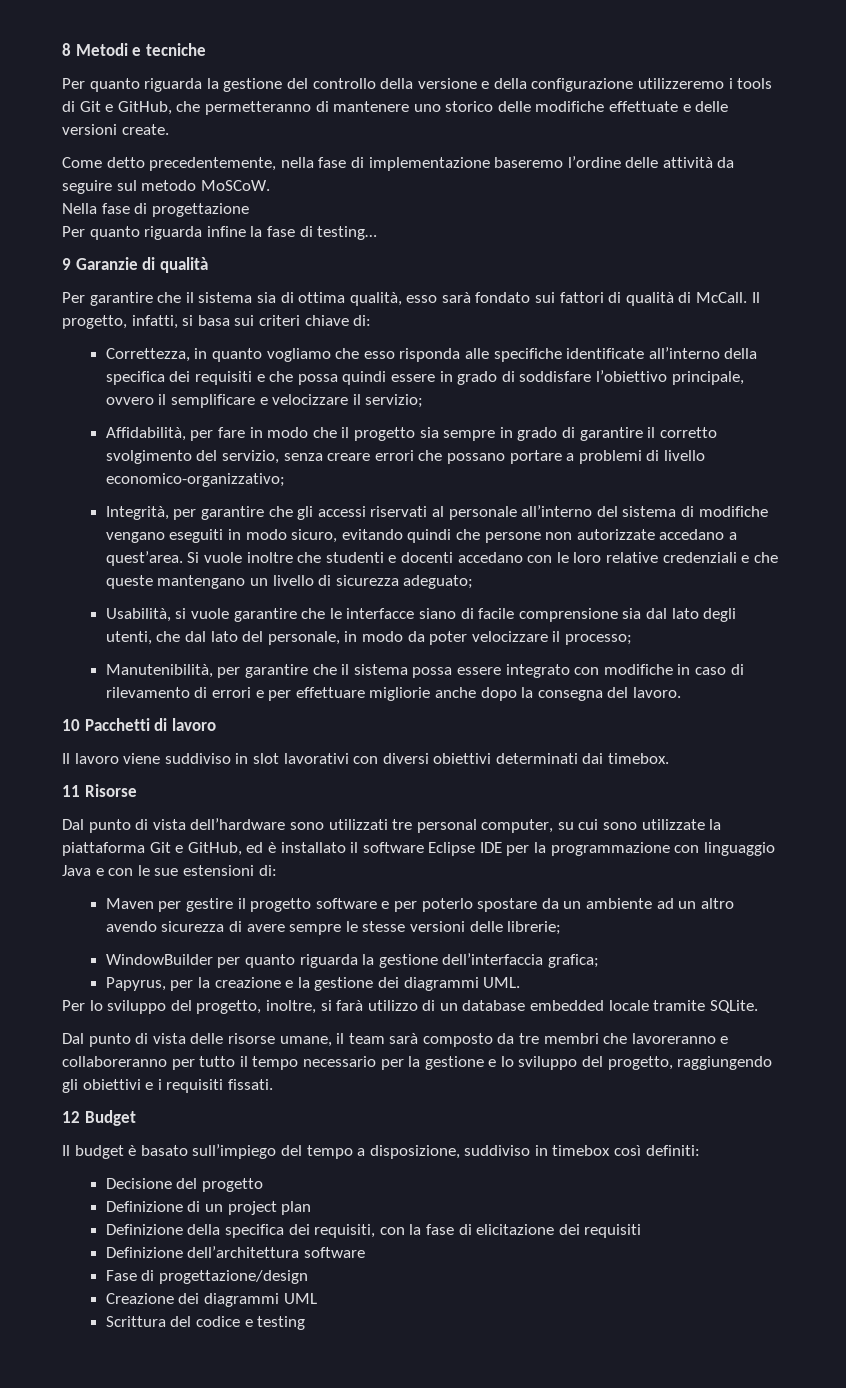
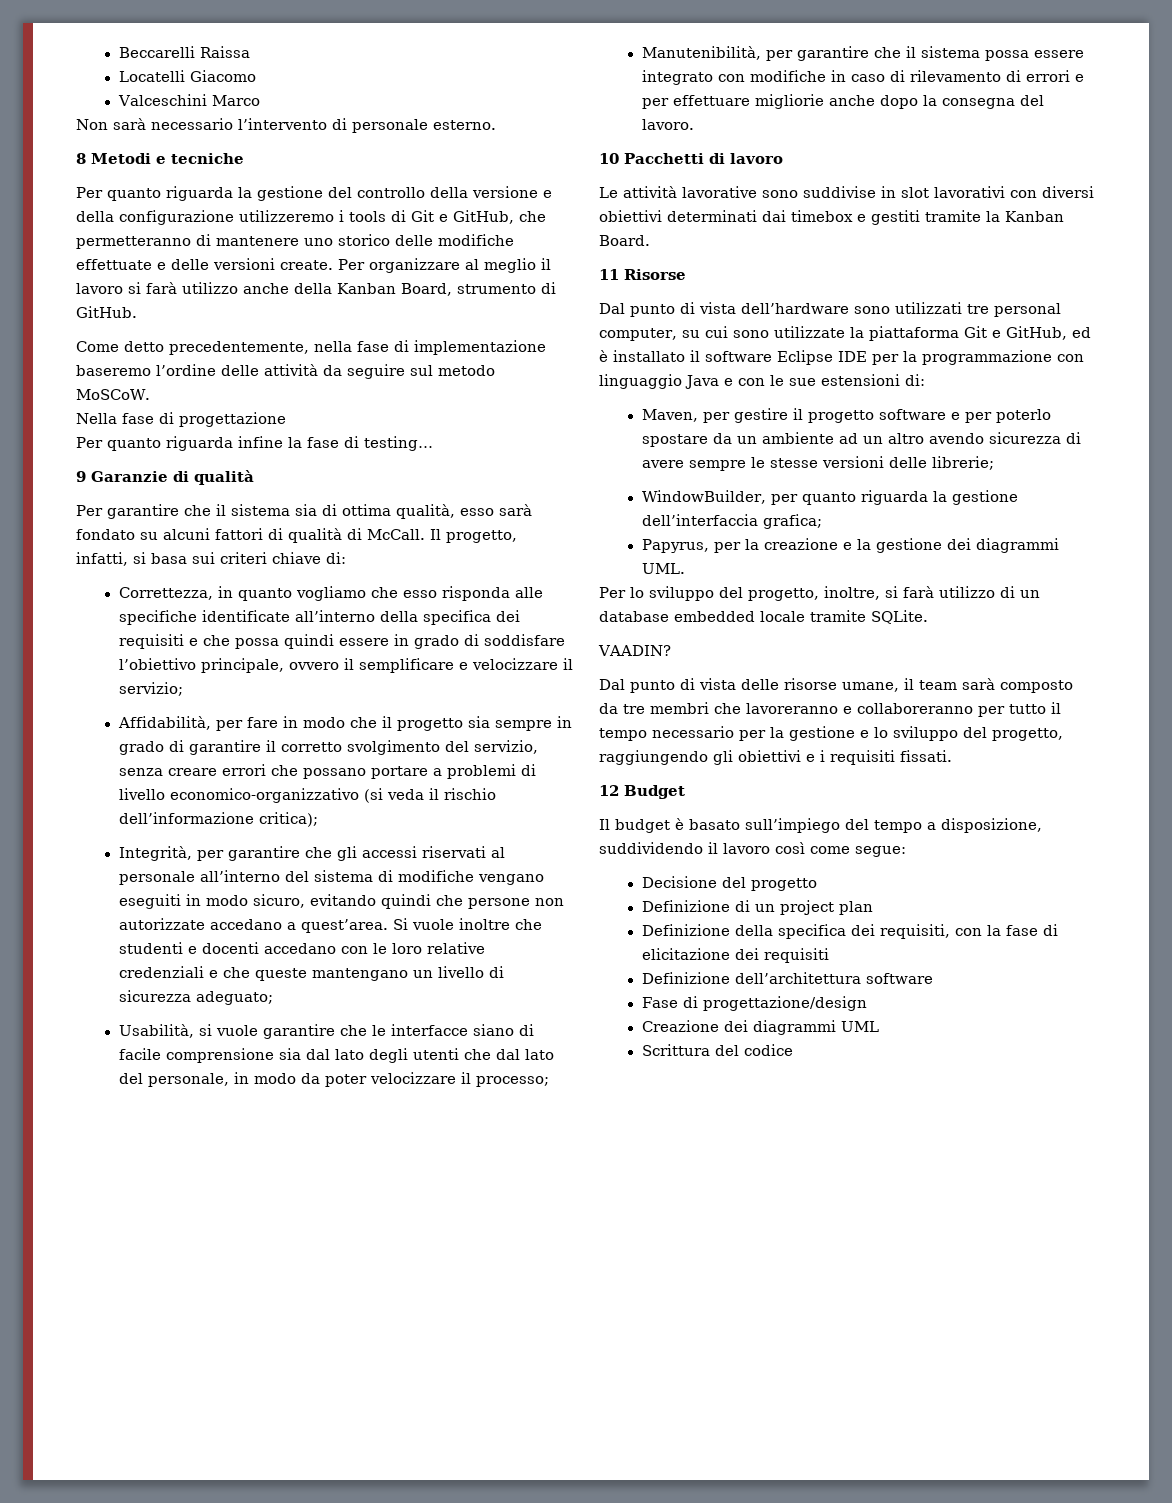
(62, 49) none -> [118,46,250,58] [118,70,256,82] [117,94,260,106] [76,118,496,133] Beccarelli Raissa // Locatelli Giacomo // Valceschini Marco // Non sarà necessario l’intervento di personale esterno. //
(169, 129) none -> [338,258,551,273] [76,282,556,296] [76,306,137,318] Per organizzare al meglio il lavoro si farà utilizzo anche della Kanban Board, strumento di GitHub.
[535,292,556,303] sui -> [140,528,210,540] su alcuni
[105,473,285,487] economico-organizzativo; -> [169,788,496,803] [118,812,318,827] economico-organizzativo (si veda il rischio dell’informazione critica);
[105,631,152,645] utenti, -> [412,1048,459,1060] utenti
[62,753,231,764] Il lavoro viene suddiviso -> [599,186,876,198] Le attività lavorative sono suddivise
[608,753,670,764] timebox. -> [791,210,1064,225] [599,235,650,246] timebox e gestiti tramite la Kanban Board.
[105,898,154,909] Maven -> [641,409,698,422] Maven,
[105,954,213,965] WindowBuilder -> [641,490,766,504] WindowBuilder,
(758, 1006) none -> [598,645,671,656] // VAADIN?
[464,1145,700,1156] suddiviso in timebox così definiti: -> [599,842,906,857] suddividendo il lavoro così come segue:
[244,1316,306,1330] e testing -> (793, 1050) none

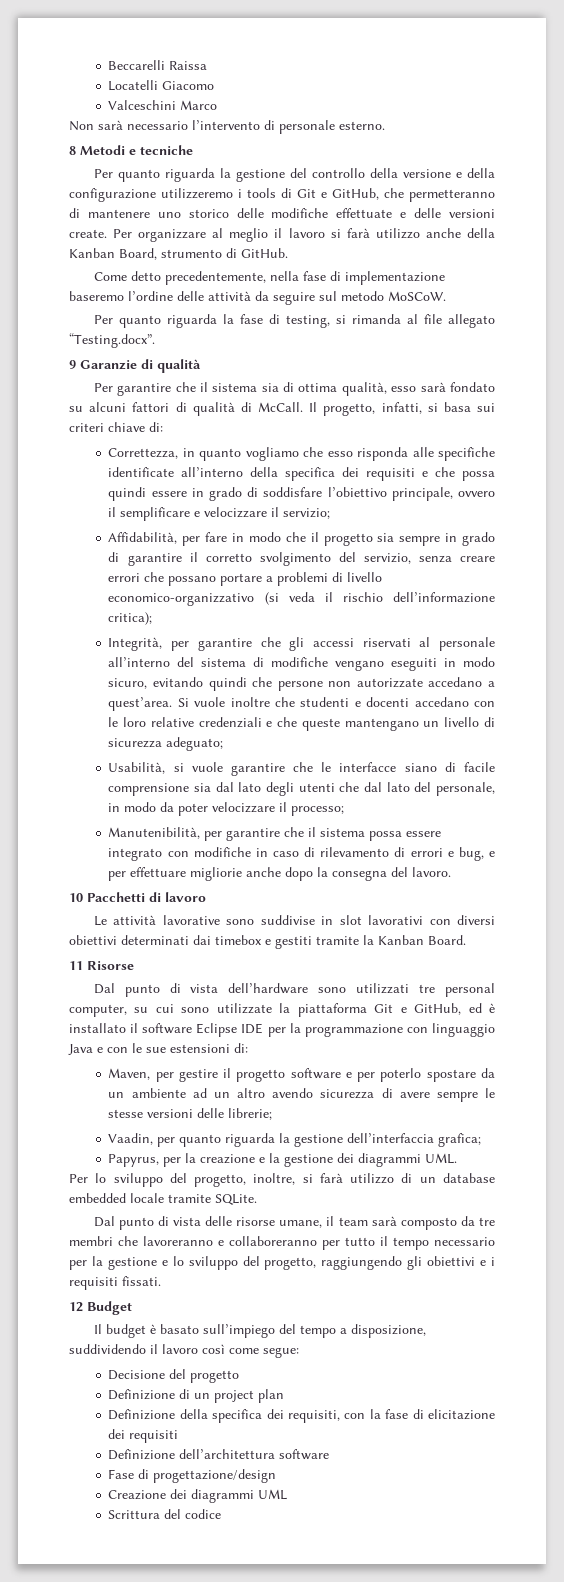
[76,412,286,427] [76,436,433,451] // Nella fase di progettazione // Per quanto riguarda infine la fase di testing… -> [93,314,495,328] [69,333,155,348] // Per quanto riguarda la fase di testing, si rimanda al file allegato “Testing.docx”.
(1084, 78) none -> [458,847,495,861] bug, e
[641,490,766,504] WindowBuilder, -> [108,1133,154,1145] Vaadin,
[598,645,671,656] // VAADIN? -> (257, 1199) none

